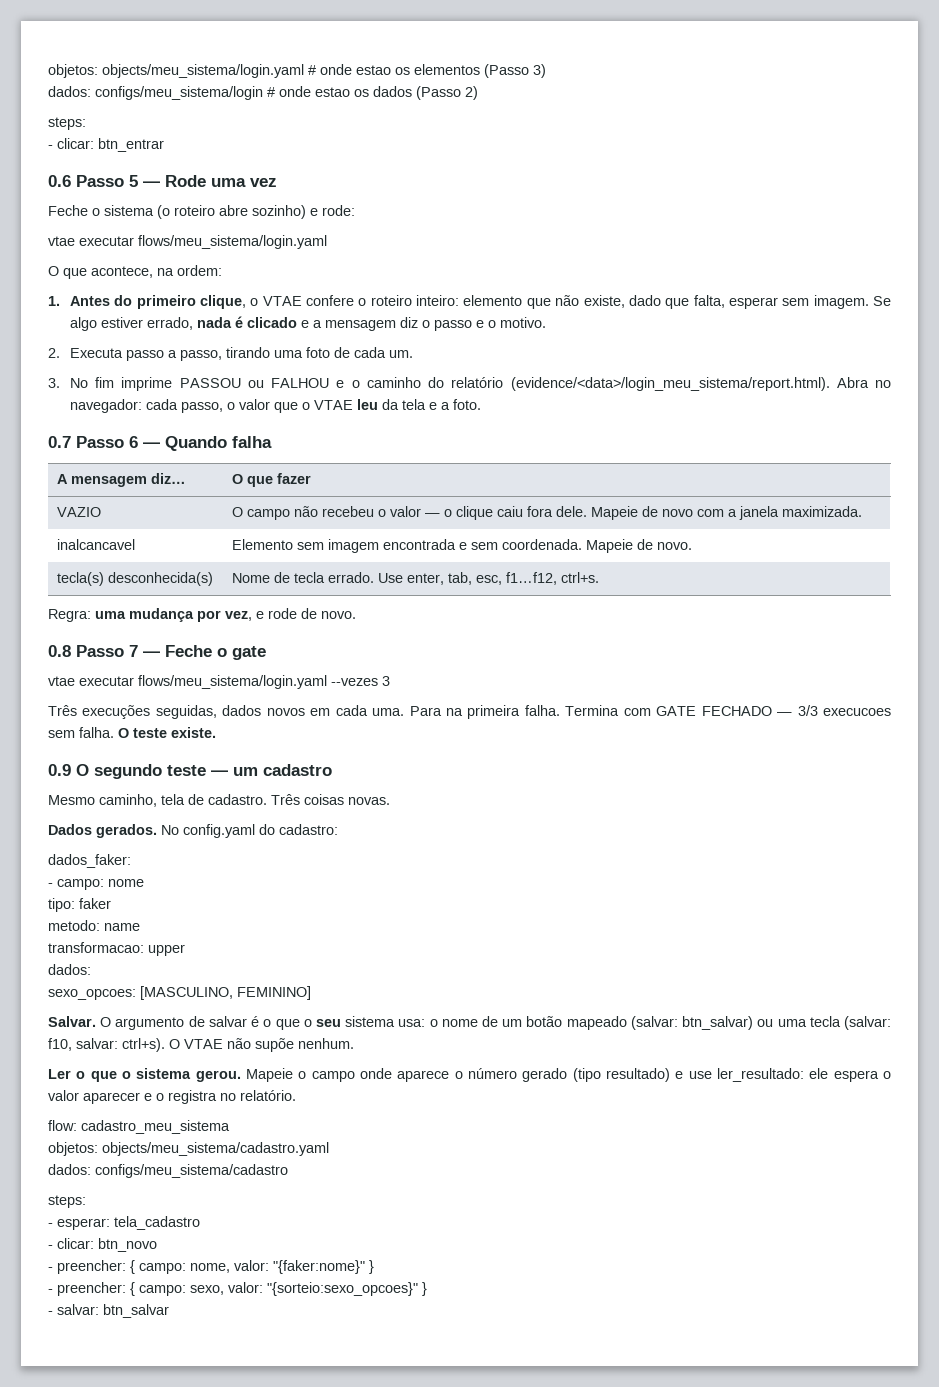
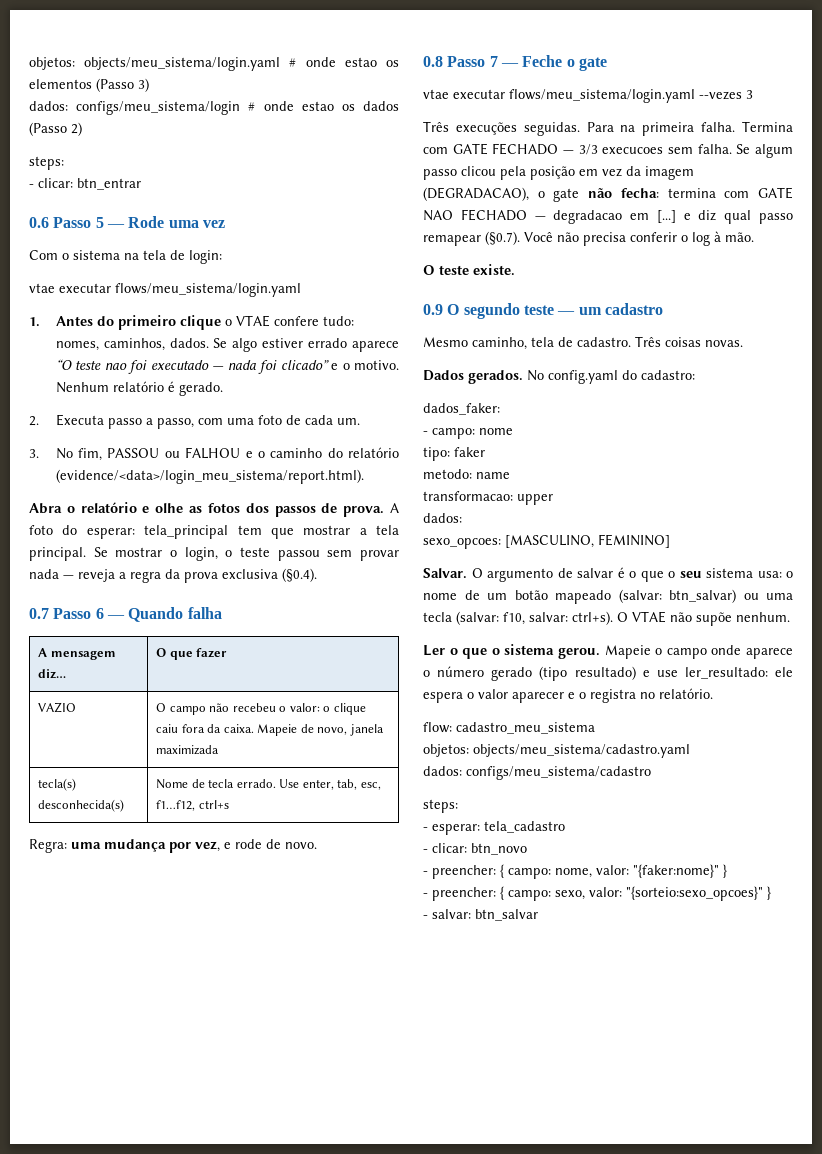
[48,205,355,219] [48,235,327,249] [48,265,222,279] Feche o sistema (o roteiro abre sozinho) e rode: // vtae executar flows/meu_sistema/login.yaml // O que acontece, na ordem: -> [29,250,222,264] [29,283,301,297] Com o sistema na tela de login: // vtae executar flows/meu_sistema/login.yaml
[199,295,246,309] clique, -> [179,315,221,330] clique
[358,295,891,309] [69,316,472,331] o roteiro inteiro: elemento que não existe, dado que falta, esperar sem imagem. Se algo estiver errado, nada é clicado e a mensagem diz o passo -> [322,316,354,326] [55,338,399,352] [55,359,329,374] tudo: nomes, caminhos, dados. Se algo estiver errado aparece “O teste nao foi executado — nada foi clicado”
(546, 322) none -> [55,381,223,396] Nenhum relatório é gerado.
[225,347,270,358] tirando -> [197,418,223,425] com
[95,377,173,391] fim imprime -> [78,448,103,461] fim,
[836,377,891,388] [69,399,481,413] Abra no navegador: cada passo, o valor que o VTAE leu da tela e a foto. -> [29,502,399,517] [29,525,399,539] [29,547,399,561] [29,568,317,583] // Abra o relatório e olhe as fotos dos passos de prova. A foto do esperar: tela_principal tem que mostrar a tela principal. Se mostrar o login, o teste passou sem provar nada — reveja a regra da prova exclusiva (§0.4).
[389,506,440,517] valor — -> [289,703,320,712] valor:
[555,506,862,520] [56,539,135,550] [231,539,692,553] dele. Mapeie de novo com a janela maximizada. // inalcancavel | Elemento sem imagem encontrada e sem coordenada. Mapeie de novo. -> [207,724,384,736] [156,745,220,755] da caixa. Mapeie de novo, janela maximizada
[560,572,599,583] ctrl+s. -> [198,800,229,809] ctrl+s
[155,705,405,719] seguidas, dados novos em cada uma. -> [523,122,580,136] seguidas.
(114, 732) none -> [736,144,793,158] [423,166,694,180] [423,187,793,202] [423,209,793,224] [423,231,754,246] Se algum passo clicou pela posição em vez da imagem (DEGRADACAO), o gate não fecha: termina com GATE NAO FECHADO — degradacao em [...] e diz qual passo remapear (§0.7). Você não precisa conferir o log à mão. //

